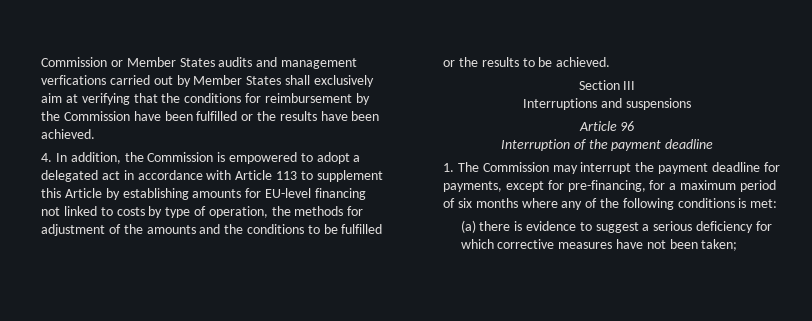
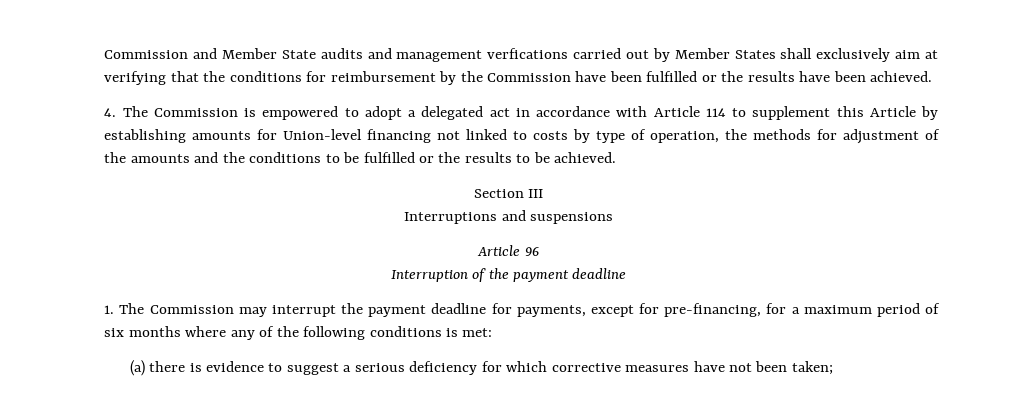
[41,57,215,67] Commission or Member States -> [104,48,316,59] Commission and Member State
[56,152,144,164] In addition, the -> [122,106,148,117] The
[276,171,298,180] 113 -> [705,108,726,117] 114
[265,188,312,198] EU-level -> [283,129,363,140] Union-level

